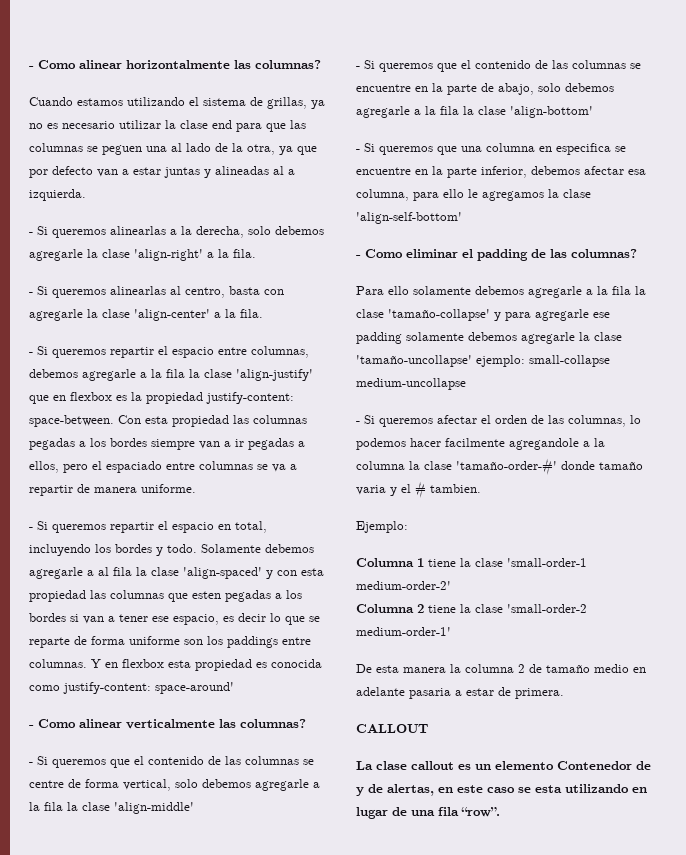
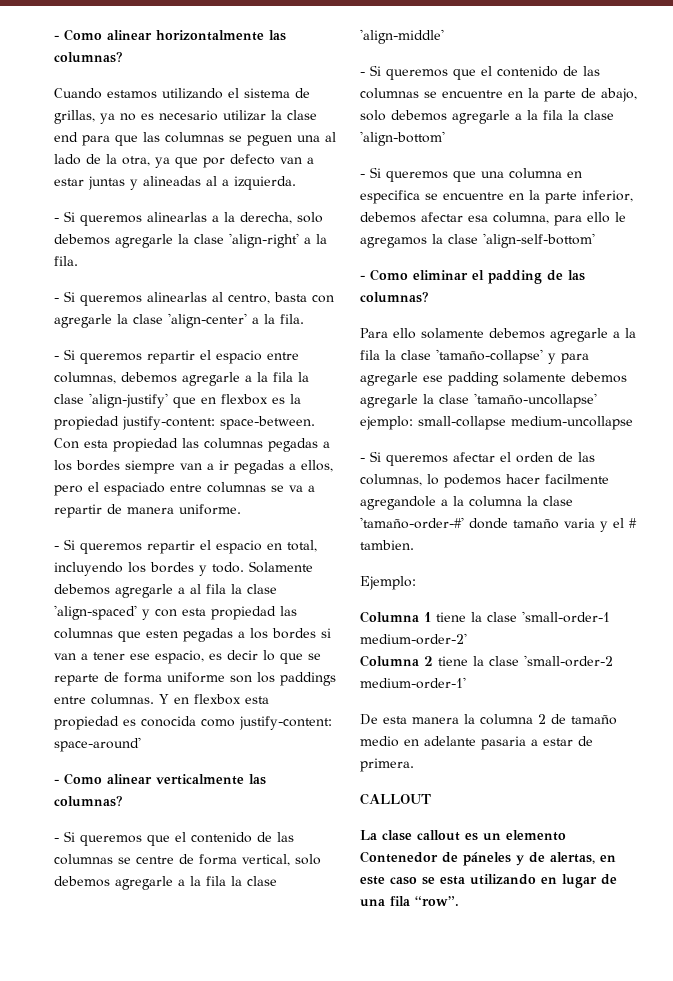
(651, 765) none -> [463,852,511,866] páneles

